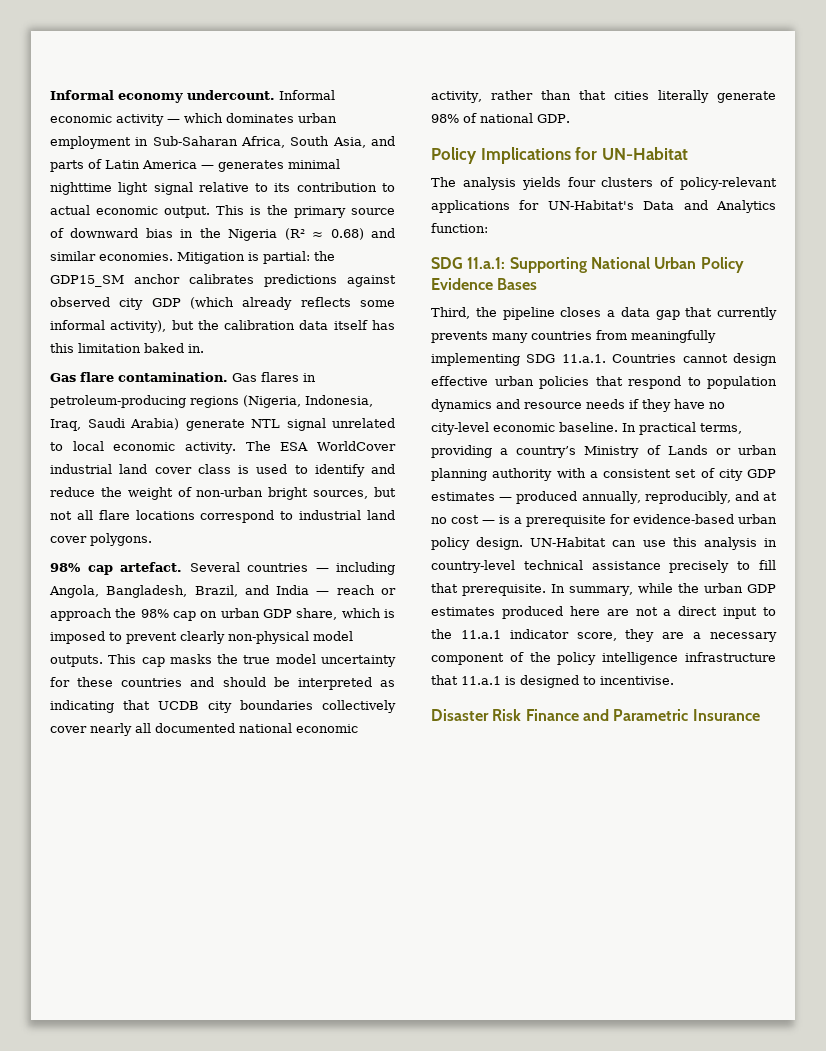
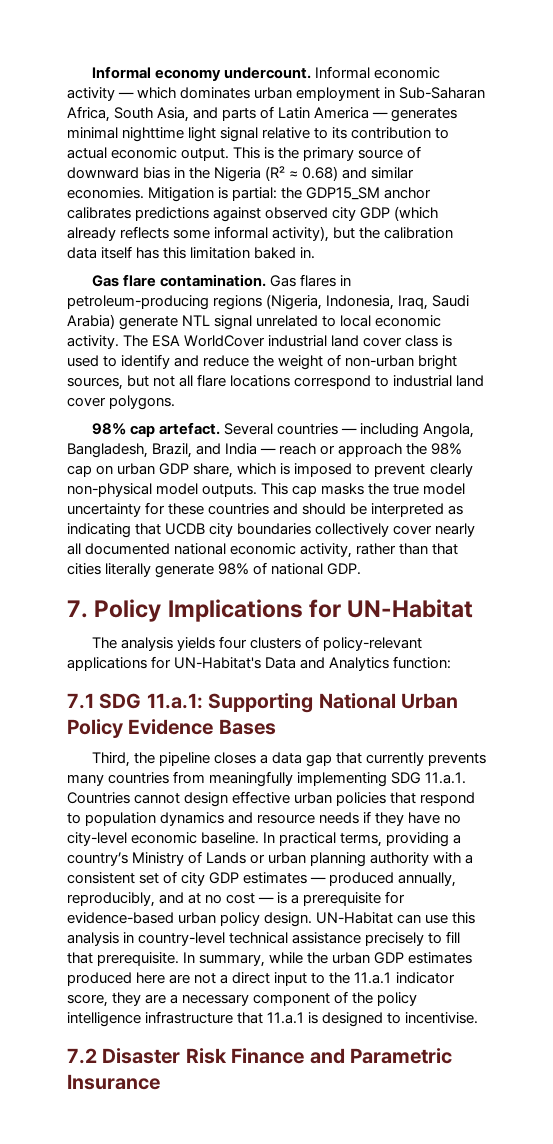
(570, 118) none -> [67,600,88,618] 7.
(488, 228) none -> [67,693,94,709] 7.1
(674, 680) none -> [67,1048,97,1064] 7.2

